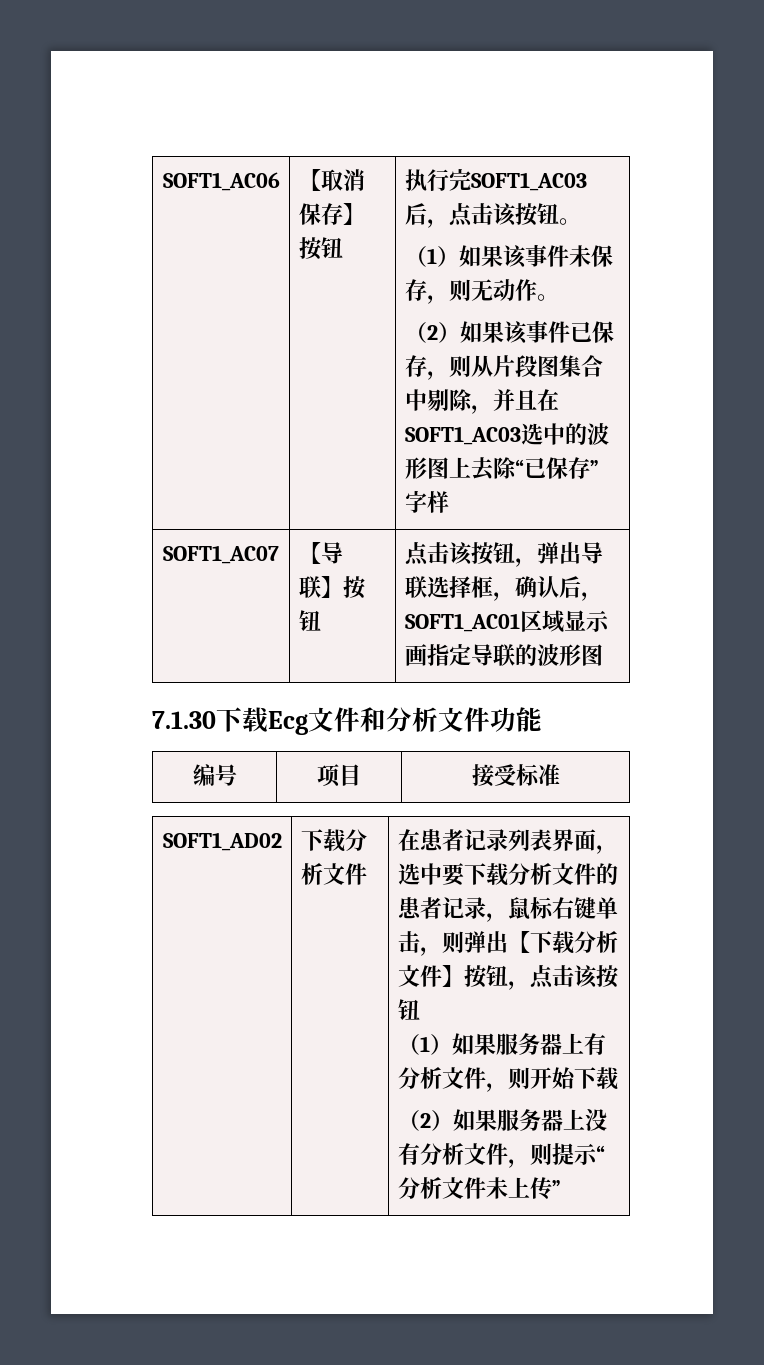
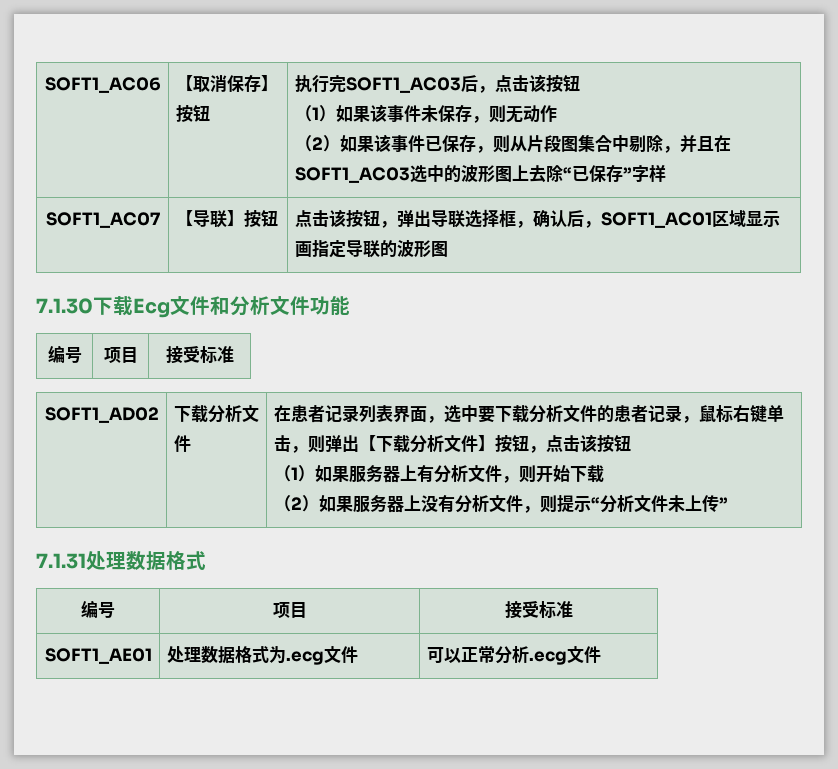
[558,218,581,225] 。 -> (580, 83) none
[536,294,559,301] 。 -> (557, 113) none
(561, 1188) none -> [36,551,206,570] [81,600,115,618] [272,602,307,618] [504,601,573,619] [44,648,152,664] [166,646,358,665] [426,645,601,665] // 7.1.31处理数据格式 // 编号 | 项目 | 接受标准 // SOFT1_AE01 | 处理数据格式为.ecg文件 | 可以正常分析.ecg文件

